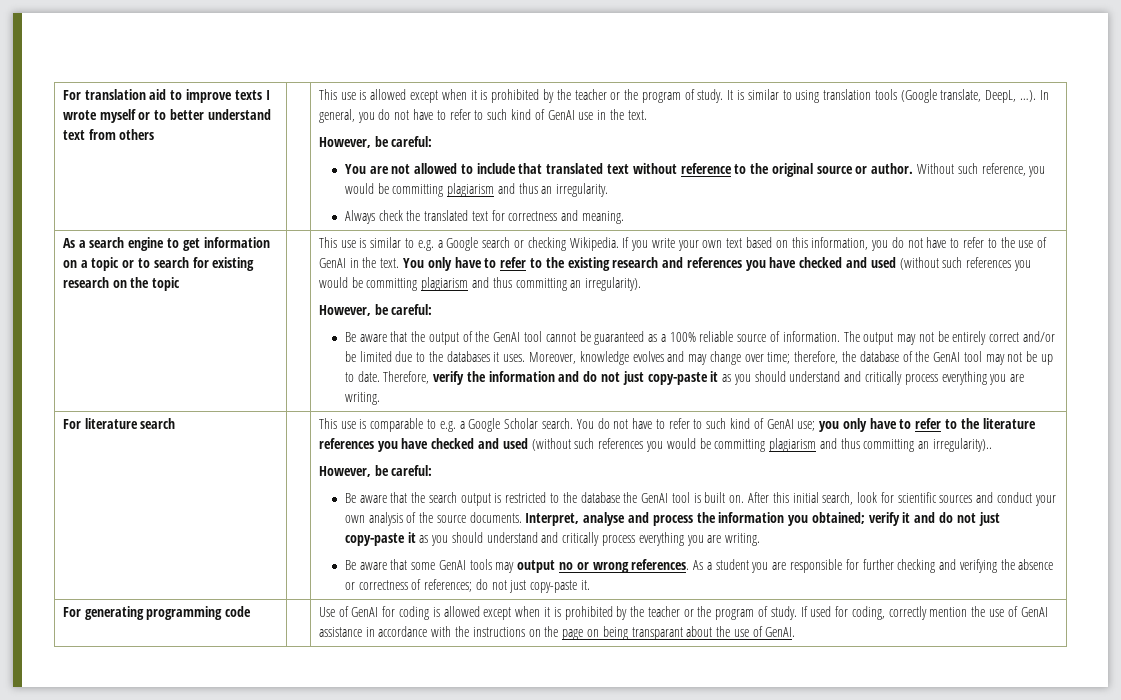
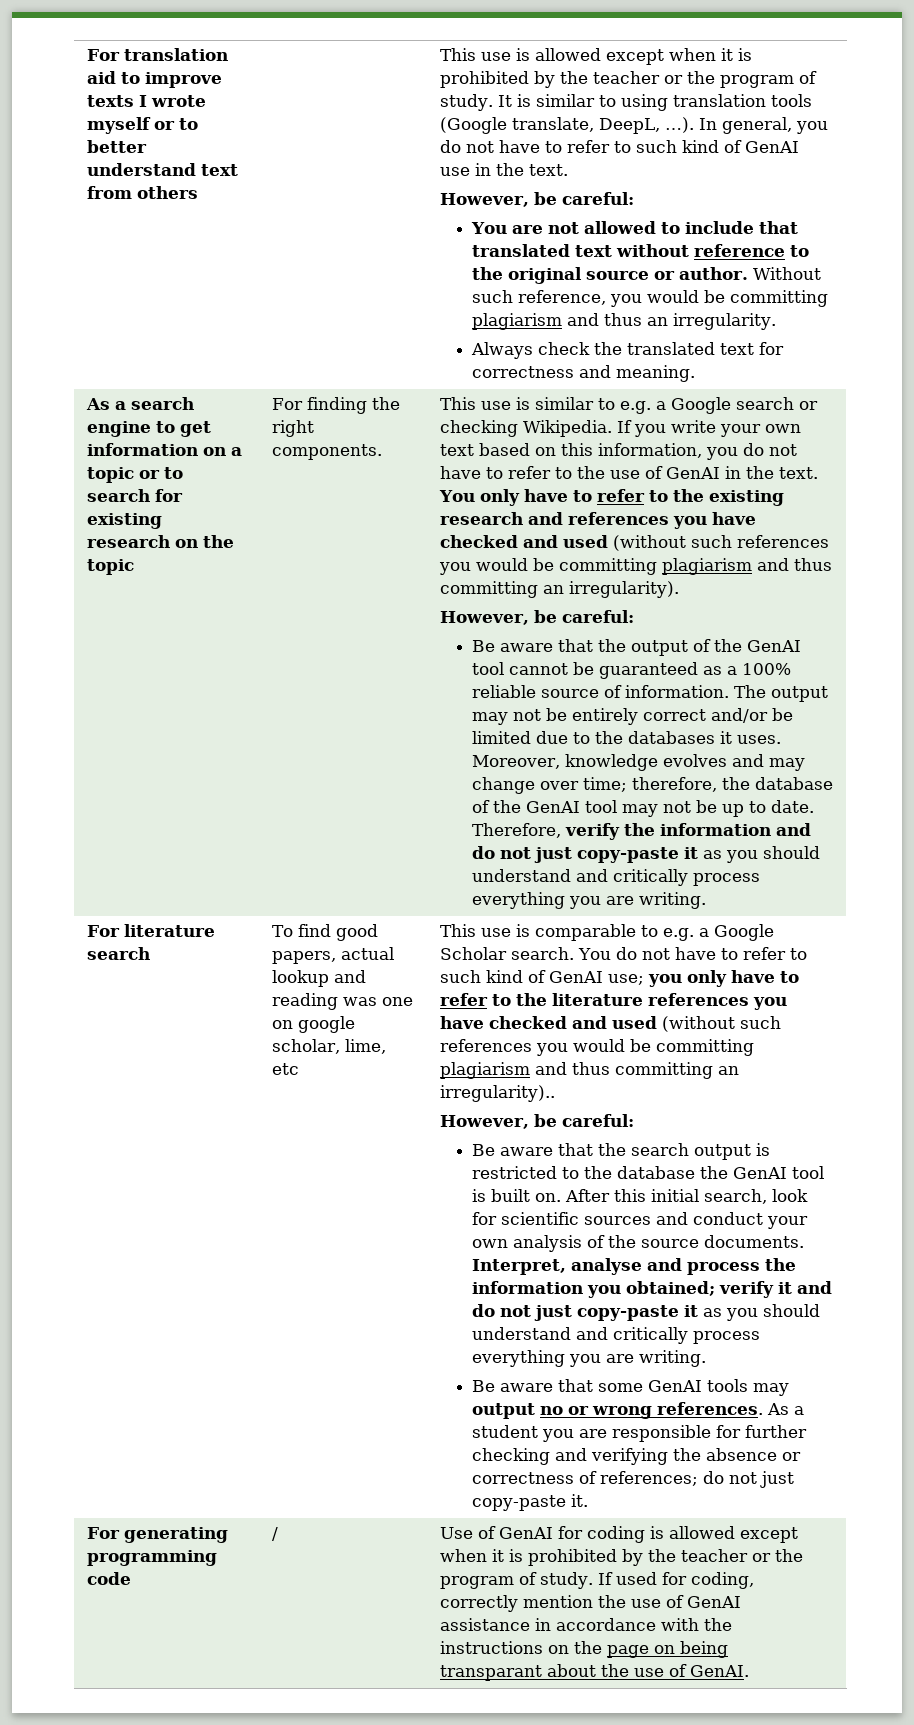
(180, 284) none -> [272,397,401,414] [272,420,315,437] [272,444,383,460] For finding the right components.
(176, 423) none -> [272,924,379,941] [272,947,395,964] [272,970,367,987] [272,993,414,1010] [272,1016,356,1033] [272,1039,387,1054] [272,1063,300,1075] To find good papers, actual lookup and reading was one on google scholar, lime, etc
(252, 611) none -> [272,1527,279,1541] /

